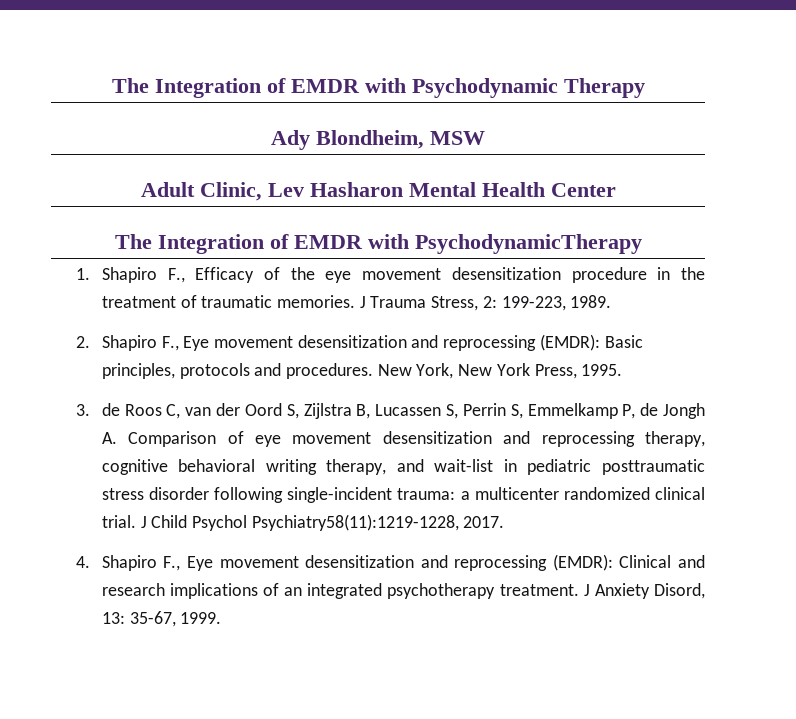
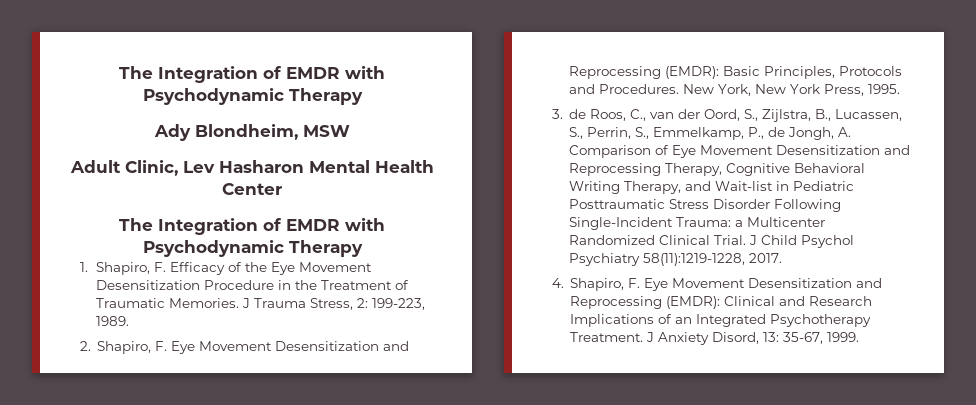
[414,234,642,254] PsychodynamicTherapy -> [142,240,363,257] Psychodynamic Therapy
[101,267,185,283] Shapiro F., -> [96,262,167,275] Shapiro, F.
[325,267,705,283] [101,295,356,308] eye movement desensitization procedure in the treatment of traumatic memories. -> [271,262,373,275] [96,280,410,290] [96,298,240,308] Eye Movement Desensitization Procedure in the Treatment of Traumatic Memories.
[101,334,643,351] [101,363,374,379] Shapiro F., Eye movement desensitization and reprocessing (EMDR): Basic principles, protocols and procedures. -> [97,341,410,354] [569,66,903,79] [569,84,680,94] Shapiro, F. Eye Movement Desensitization and Reprocessing (EMDR): Basic Principles, Protocols and Procedures.
[124,403,705,419] [101,431,705,447] [101,459,705,475] [101,487,705,503] [101,515,136,528] Roos C, van der Oord S, Zijlstra B, Lucassen S, Perrin S, Emmelkamp P, de Jongh A. Comparison of eye movement desensitization and reprocessing therapy, cognitive behavioral writing therapy, and wait-list in pediatric posttraumatic stress disorder following single-incident trauma: a multicenter randomized clinical trial. -> [590,109,903,122] [569,127,852,140] [569,145,911,158] [569,163,866,176] [569,181,855,194] [569,199,842,212] [569,217,826,230] [569,235,747,245] Roos, C., van der Oord, S., Zijlstra, B., Lucassen, S., Perrin, S., Emmelkamp, P., de Jongh, A. Comparison of Eye Movement Desensitization and Reprocessing Therapy, Cognitive Behavioral Writing Therapy, and Wait-list in Pediatric Posttraumatic Stress Disorder Following Single-Incident Trauma: a Multicenter Randomized Clinical Trial.
[251,514,459,531] Psychiatry58(11):1219-1228, -> [569,253,746,266] Psychiatry 58(11):1219-1228,
[101,554,705,571] [101,583,579,599] Shapiro F., Eye movement desensitization and reprocessing (EMDR): Clinical and research implications of an integrated psychotherapy treatment. -> [570,278,883,291] [570,296,873,309] [570,314,872,327] [570,332,644,342] Shapiro, F. Eye Movement Desensitization and Reprocessing (EMDR): Clinical and Research Implications of an Integrated Psychotherapy Treatment.

